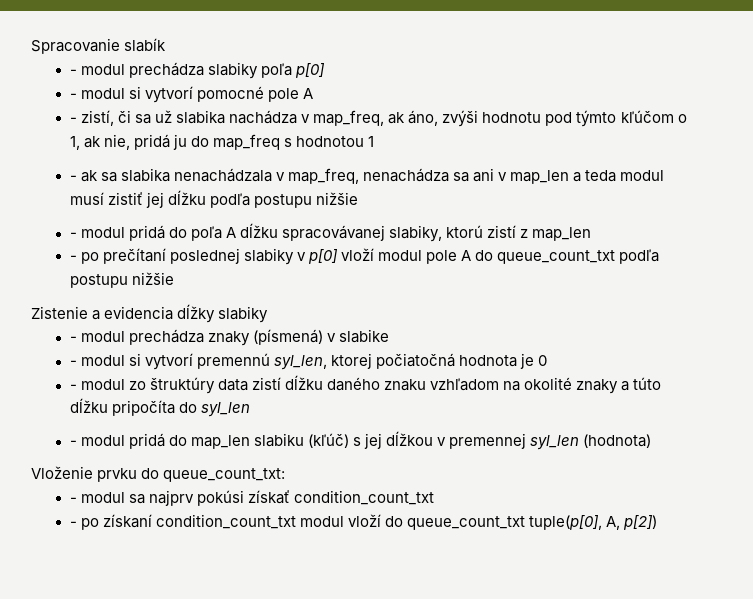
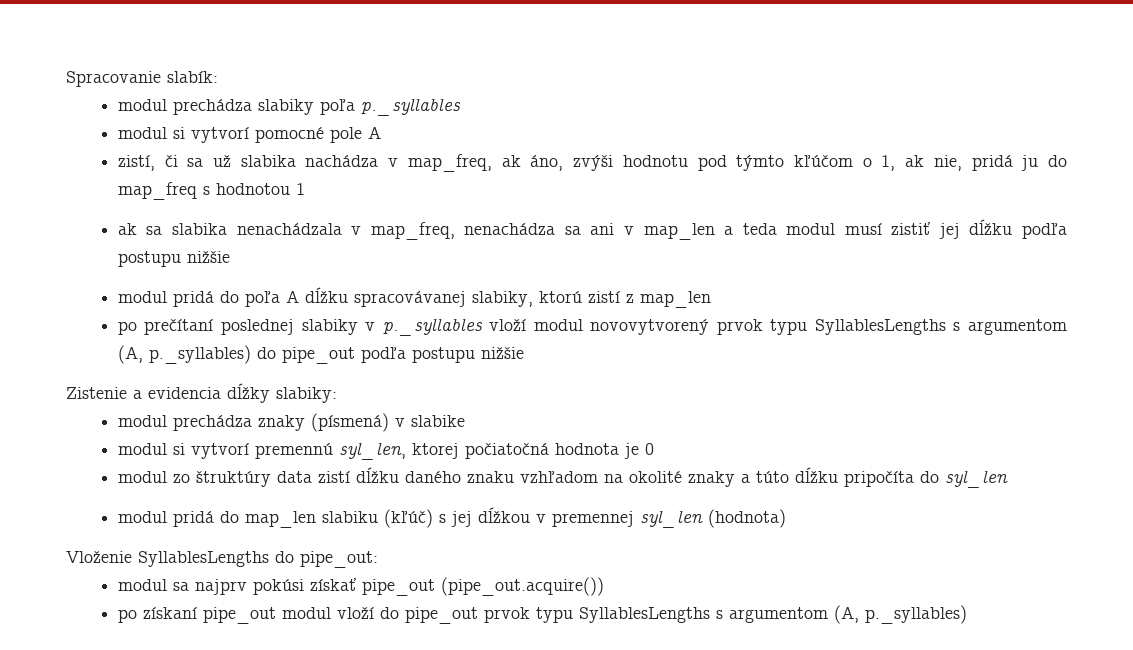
[124,38,167,52] [69,69,77,75] slabík // - -> [167,71,218,83] slabík: //
[294,63,325,78] [69,93,77,99] p[0] // - -> [360,98,461,116] p._syllables //
[69,117,77,123] - -> (381, 132) none
[69,175,77,181] - -> (305, 189) none
[69,232,77,238] - -> (230, 257) none
[69,255,77,261] - -> (711, 299) none
[308,249,339,264] p[0] -> [382,318,483,336] p._syllables
[426,250,616,264] pole A do queue_count_txt -> [590,319,1067,335] [117,345,355,364] novovytvorený prvok typu SyllablesLengths s argumentom (A, p._syllables) do pipe_out
[218,306,269,323] [69,336,77,342] slabiky // - -> [276,387,337,403] slabiky: //
[69,360,77,366] - -> (465, 421) none
[69,384,77,390] - -> (654, 449) none
[69,440,77,446] - -> (1008, 479) none
[97,468,286,482] [69,497,77,503] prvku do queue_count_txt: // - -> [138,551,378,568] SyllablesLengths do pipe_out: //
[294,490,435,505] [69,521,77,527] condition_count_txt // - -> [361,577,604,596] pipe_out (pipe_out.acquire()) //
[155,514,296,529] condition_count_txt -> [202,607,276,624] pipe_out
[407,515,658,530] queue_count_txt tuple(p[0], A, p[2]) -> [404,605,967,624] pipe_out prvok typu SyllablesLengths s argumentom (A, p._syllables)

